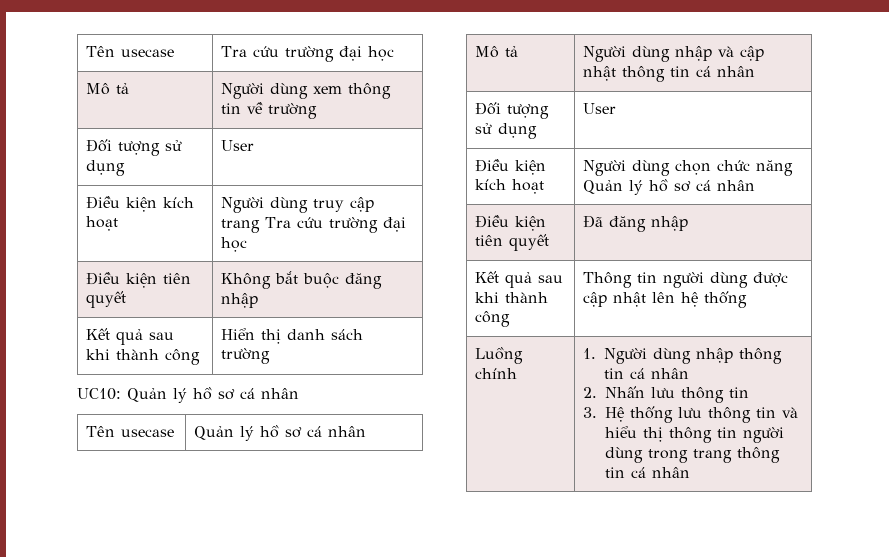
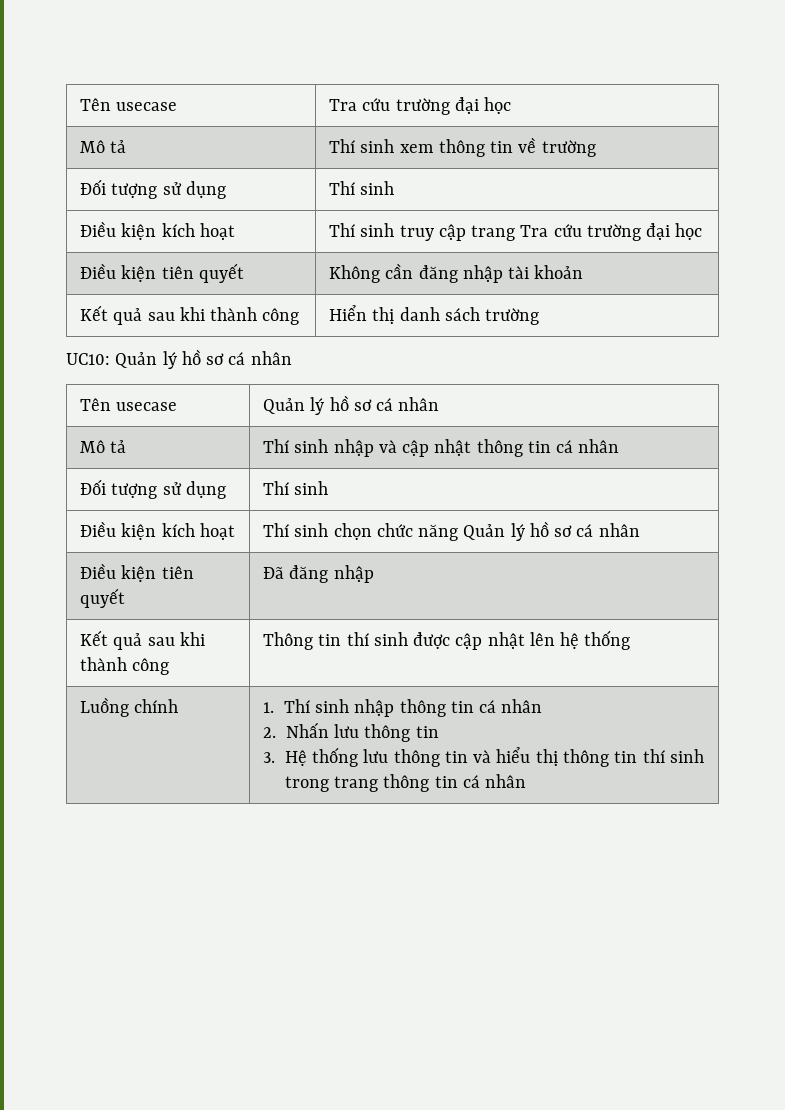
[221,83,309,99] Người dùng -> [329,139,395,153] Thí sinh
[221,140,255,151] [86,196,195,212] [86,216,119,231] [221,197,309,213] User // Điều kiện kích hoạt | Người dùng -> [329,181,395,195] [80,221,235,240] [329,223,395,237] Thí sinh // Điều kiện kích hoạt | Thí sinh
[275,271,383,289] [221,293,259,308] bắt buộc đăng nhập -> [385,263,584,283] cần đăng nhập tài khoản
[583,46,671,62] Người dùng -> [263,439,329,453] Thí sinh
[583,103,617,114] [475,159,547,175] [475,179,545,194] [583,160,671,176] User // Điều kiện kích hoạt | Người dùng -> [263,481,329,495] [80,521,235,540] [263,523,329,537] Thí sinh // Điều kiện kích hoạt | Thí sinh
[663,272,749,288] người dùng -> [346,632,408,646] thí sinh
[604,348,692,364] Người dùng -> [283,699,350,713] Thí sinh
[743,427,785,443] [605,447,644,463] người dùng -> [642,749,704,763] thí sinh

